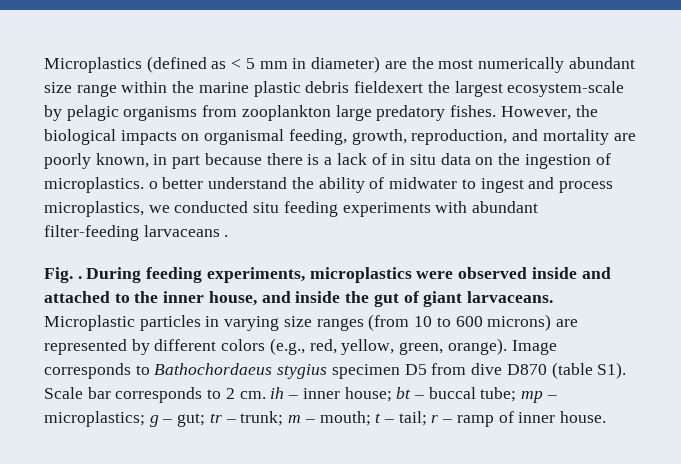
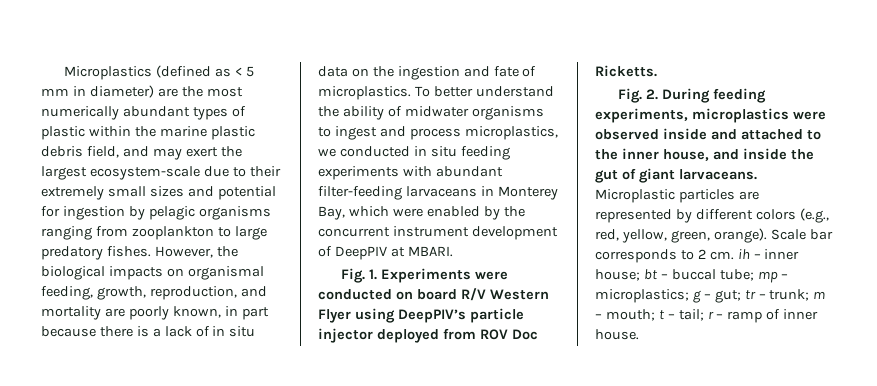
[44,82,117,97] size range -> [192,106,246,120] [41,126,85,140] types of plastic
[354,81,625,97] fieldexert the largest ecosystem-scale -> [86,146,242,160] [41,166,281,180] [41,186,276,200] [41,206,125,220] field, and may exert the largest ecosystem-scale due to their extremely small sizes and potential for ingestion
(198, 113) none -> [41,226,92,240] ranging
(331, 113) none -> [217,227,231,237] to
(591, 161) none -> [463,66,519,77] and fate
[148,181,158,189] o -> [414,86,430,97] To
(458, 183) none -> [471,106,544,120] organisms
(249, 207) none -> [413,146,427,156] in
[224,235,229,237] [44,267,82,283] . // Fig. . -> [480,186,558,200] [318,206,525,220] [318,226,558,240] [318,246,453,260] [340,268,508,283] [318,288,549,301] [318,308,524,323] [318,328,538,343] [595,65,657,77] [617,88,658,103] in Monterey Bay, which were enabled by the concurrent instrument development of DeepPIV at MBARI. // Fig. 1. Experiments were conducted on board R/V Western Flyer using DeepPIV’s particle injector deployed from ROV Doc Ricketts. // Fig. 2.
[205,314,552,331] in varying size ranges (from 10 to 600 microns) -> (735, 196) none
[511,340,557,355] [44,362,627,379] Image corresponds to Bathochordaeus stygius specimen D5 from dive D870 (table S1). -> (767, 235) none

